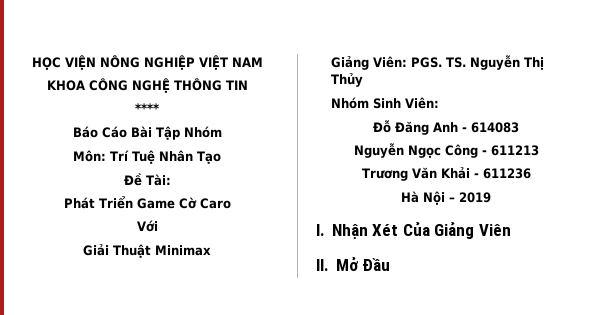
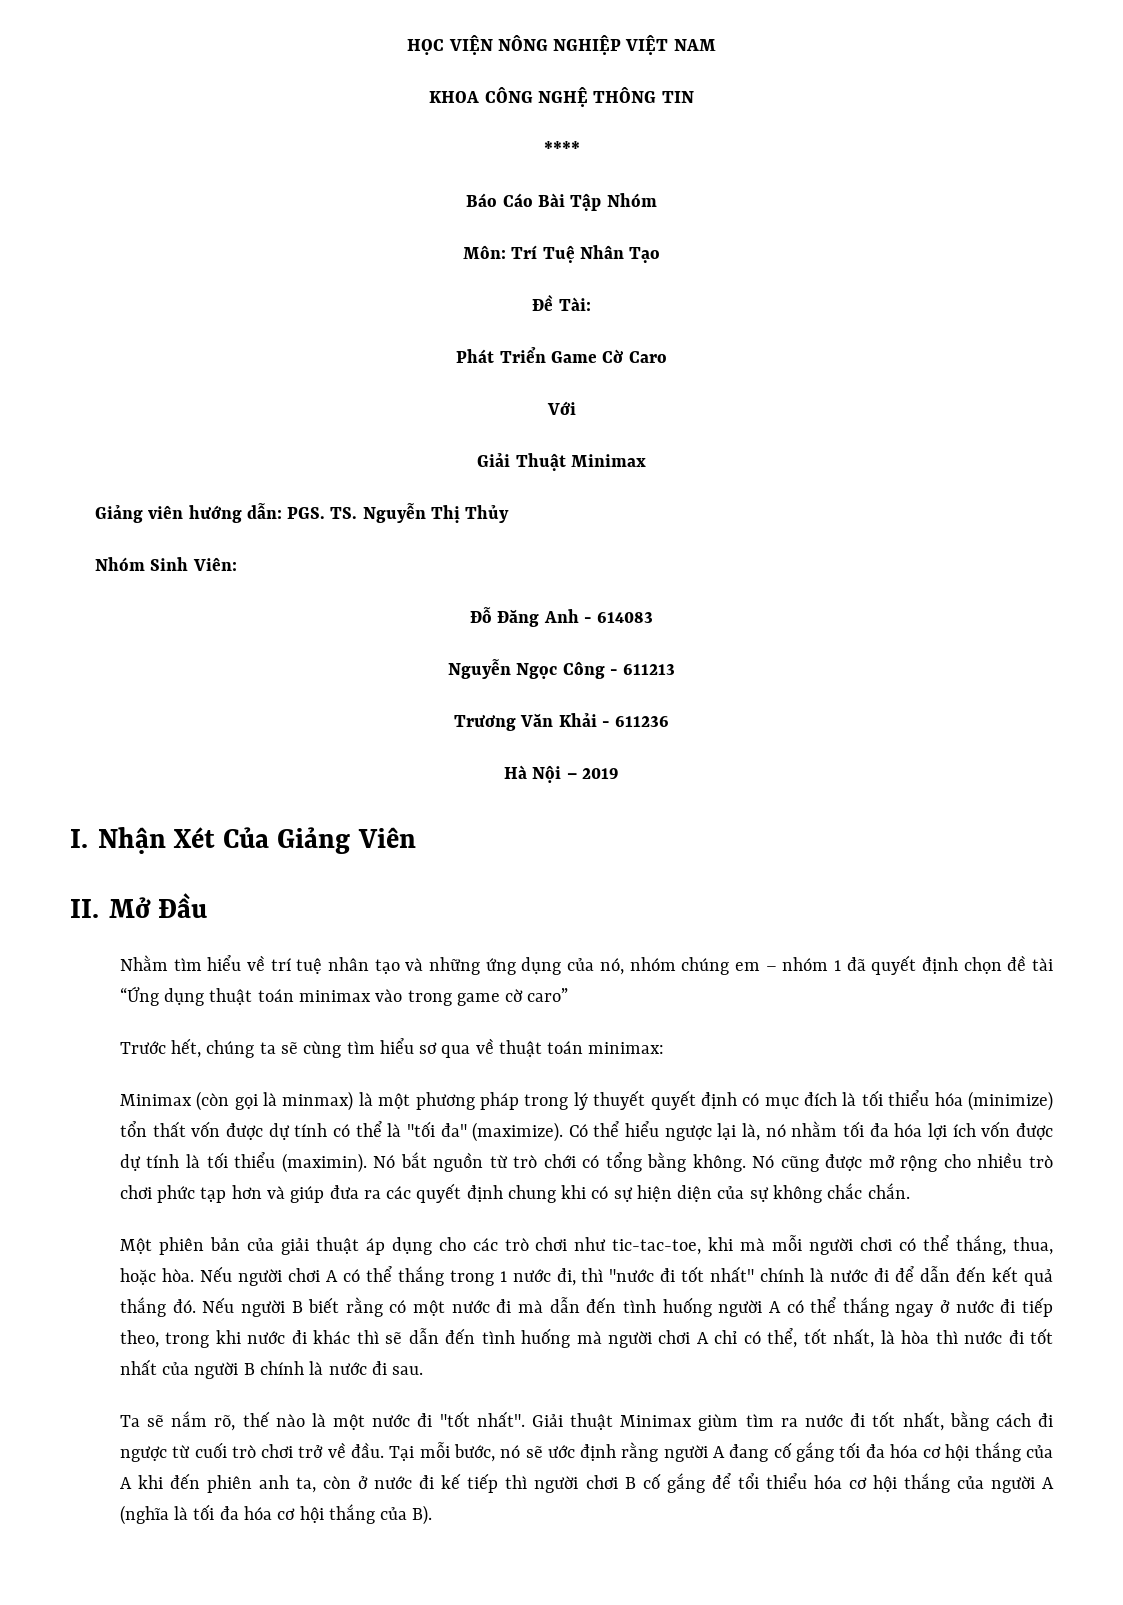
[372,56,407,68] Viên: -> [148,503,282,523] viên hướng dẫn:
(391, 264) none -> [119,955,1053,975] [119,986,569,1006] [119,1038,665,1058] [119,1090,1054,1111] [119,1121,1054,1142] [119,1152,1053,1173] [119,1183,910,1203] [119,1235,1053,1255] [119,1266,1054,1286] [119,1297,1053,1317] [119,1328,1054,1348] [119,1359,424,1379] [119,1411,1054,1431] [119,1442,1053,1462] [119,1473,1054,1493] [119,1504,433,1525] // Nhằm tìm hiểu về trí tuệ nhân tạo và những ứng dụng của nó, nhóm chúng em – nhóm 1 đã quyết định chọn đề tài “Ứng dụng thuật toán minimax vào trong game cờ caro” // Trước hết, chúng ta sẽ cùng tìm hiểu sơ qua về thuật toán minimax: // Minimax (còn gọi là minmax) là một phương pháp trong lý thuyết quyết định có mục đích là tối thiểu hóa (minimize) tổn thất vốn được dự tính có thể là "tối đa" (maximize). Có thể hiểu ngược lại là, nó nhằm tối đa hóa lợi ích vốn được dự tính là tối thiểu (maximin). Nó bắt nguồn từ trò chới có tổng bằng không. Nó cũng được mở rộng cho nhiều trò chơi phức tạp hơn và giúp đưa ra các quyết định chung khi có sự hiện diện của sự không chắc chắn. // Một phiên bản của giải thuật áp dụng cho các trò chơi như tic-tac-toe, khi mà mỗi người chơi có thể thắng, thua, hoặc hòa. Nếu người chơi A có thể thắng trong 1 nước đi, thì "nước đi tốt nhất" chính là nước đi để dẫn đến kết quả thắng đó. Nếu người B biết rằng có một nước đi mà dẫn đến tình huống người A có thể thắng ngay ở nước đi tiếp theo, trong khi nước đi khác thì sẽ dẫn đến tình huống mà người chơi A chỉ có thể, tốt nhất, là hòa thì nước đi tốt nhất của người B chính là nước đi sau. // Ta sẽ nắm rõ, thế nào là một nước đi "tốt nhất". Giải thuật Minimax giùm tìm ra nước đi tốt nhất, bằng cách đi ngược từ cuối trò chơi trở về đầu. Tại mỗi bước, nó sẽ ước định rằng người A đang cố gắng tối đa hóa cơ hội thắng của A khi đến phiên anh ta, còn ở nước đi kế tiếp thì người chơi B cố gắng để tổi thiểu hóa cơ hội thắng của người A (nghĩa là tối đa hóa cơ hội thắng của B).

